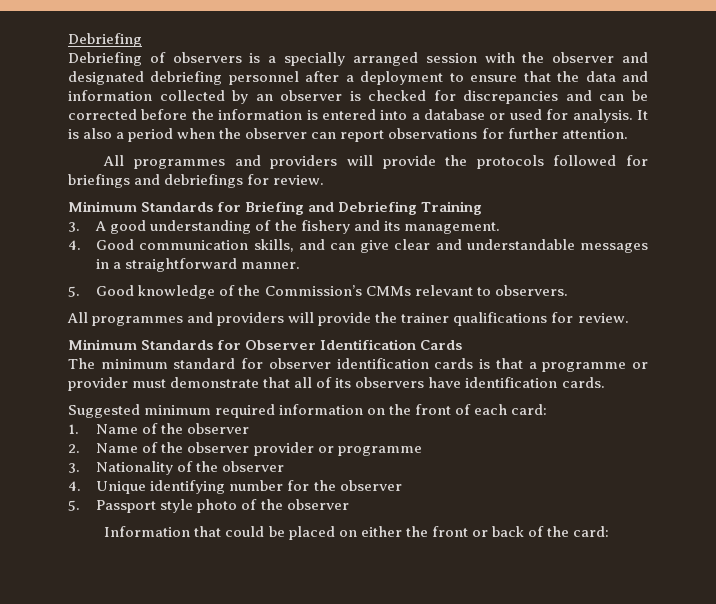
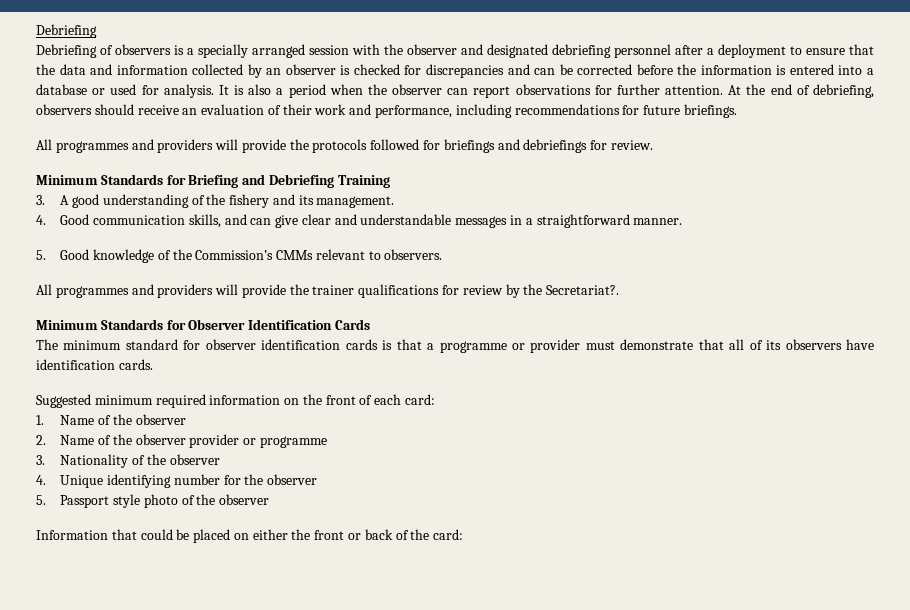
(628, 134) none -> [728,84,874,98] [36,104,737,118] At the end of debriefing, observers should receive an evaluation of their work and performance, including recommendations for future briefings.
[577,313,629,323] review. -> [462,284,620,298] review by the Secretariat?.

